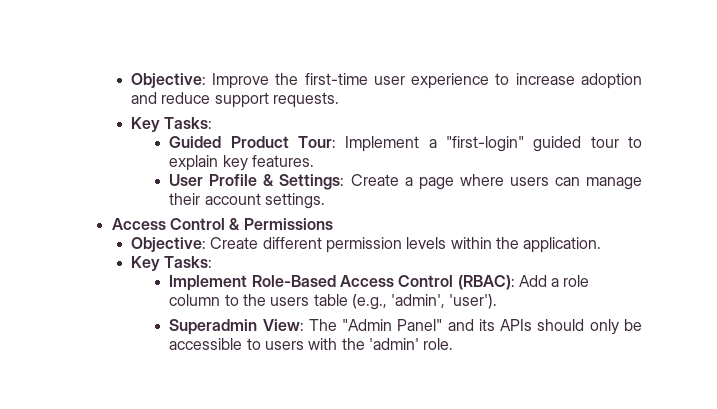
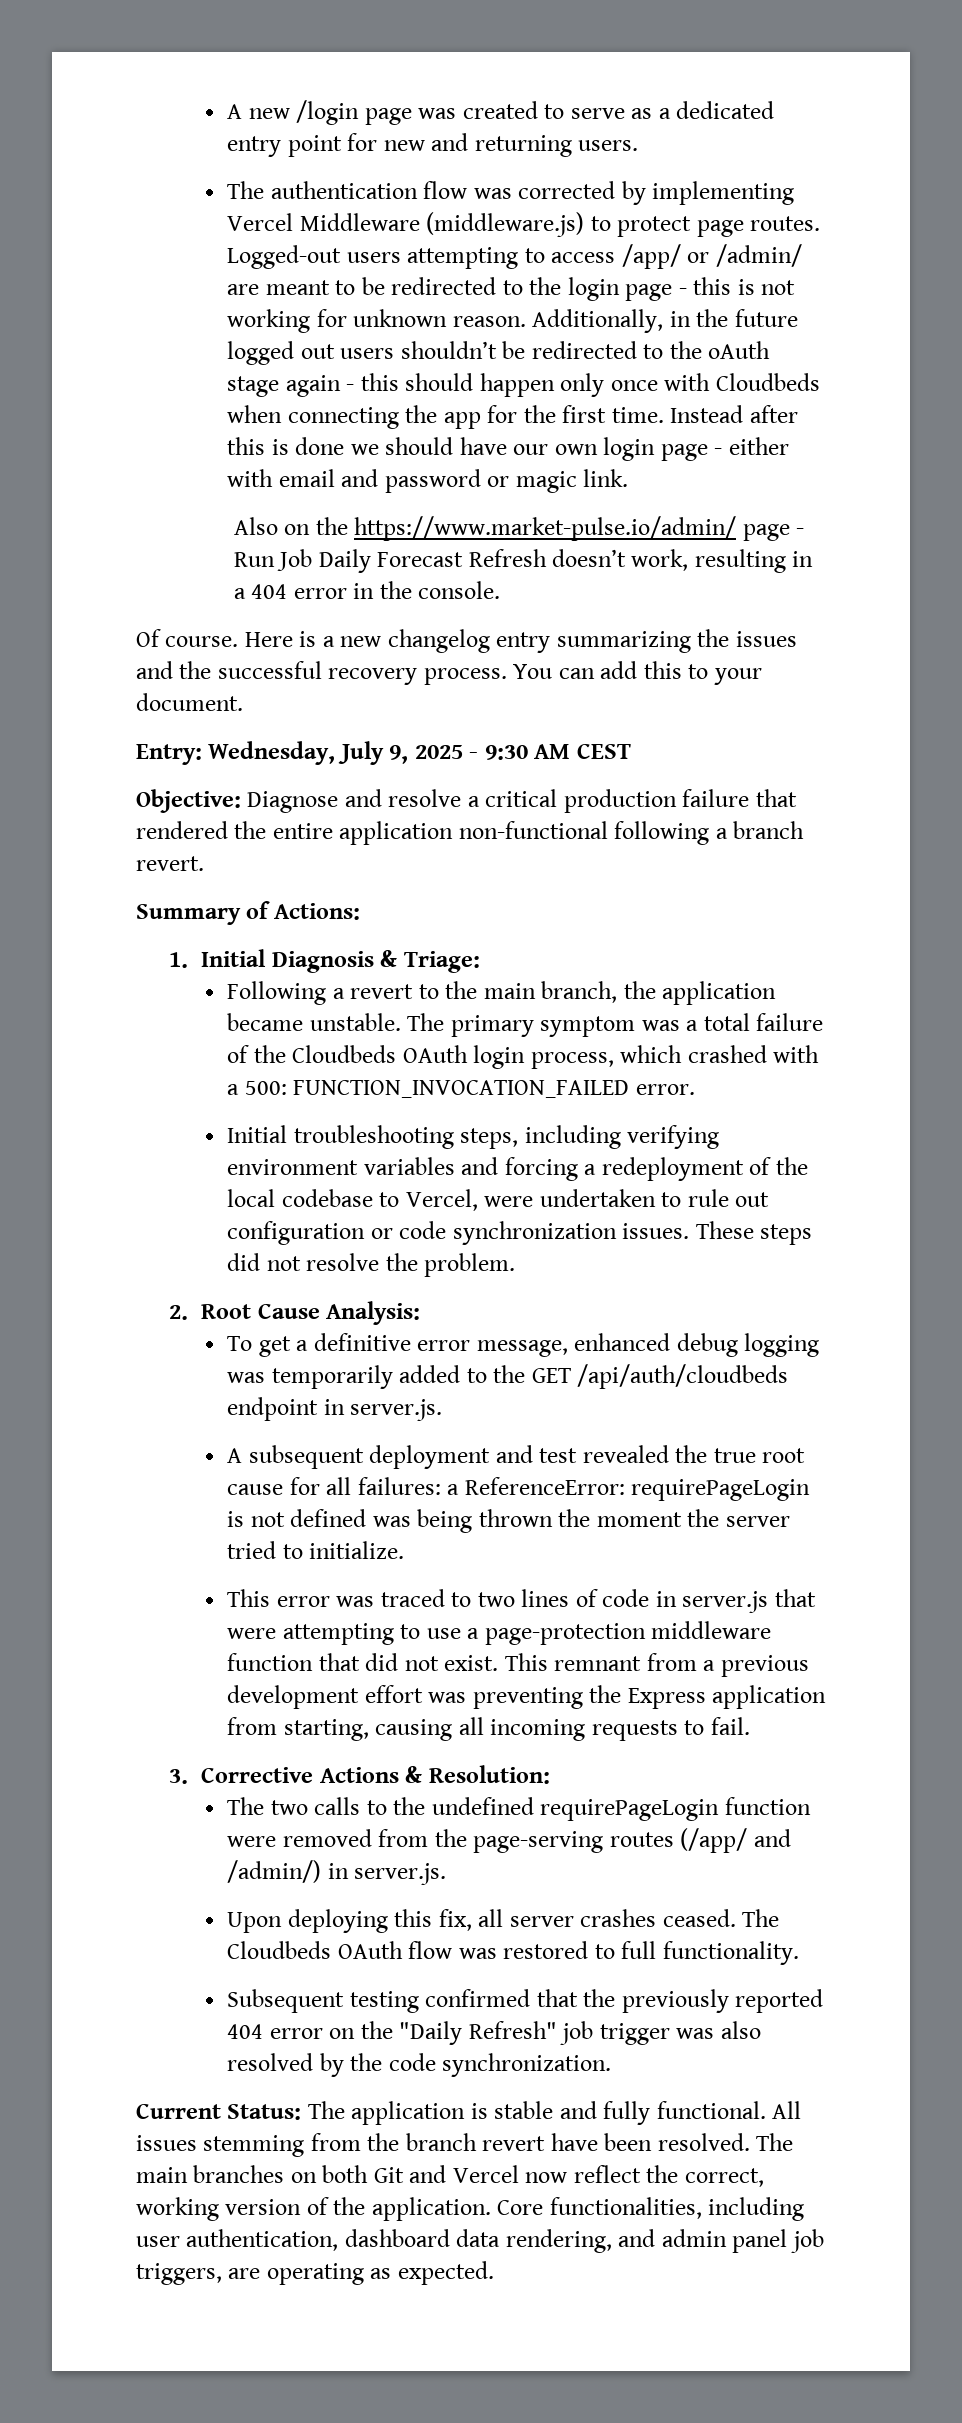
[130,73,642,89] [130,92,339,108] [130,117,213,132] [169,136,642,152] [169,155,314,171] [169,174,643,190] [169,193,325,209] [111,218,333,230] [130,237,602,253] [130,256,213,271] [169,275,590,291] [169,294,498,310] [169,319,642,335] [169,338,454,350] Objective: Improve the first-time user experience to increase adoption and reduce support requests. // Key Tasks: // Guided Product Tour: Implement a "first-login" guided tour to explain key features. // User Profile & Settings: Create a page where users can manage their account settings. // Access Control & Permissions // Objective: Create different permission levels within the application. // Key Tasks: // Implement Role-Based Access Control (RBAC): Add a role column to the users table (e.g., 'admin', 'user'). // Superadmin View: The "Admin Panel" and its APIs should only be accessible to users with the 'admin' role. -> [227,100,775,125] [227,133,639,157] [227,181,795,205] [227,212,821,237] [227,244,802,269] [227,277,796,301] [227,309,798,333] [227,341,771,365] [227,373,820,397] [227,405,798,429] [227,437,789,461] [227,469,629,493] [233,516,804,541] [233,549,814,573] [233,581,500,599] [136,629,797,653] [136,661,762,685] [136,693,243,711] [136,741,631,765] [136,789,797,813] [136,821,805,845] [136,856,204,871] [136,901,360,925] [168,949,480,973] [227,981,777,1005] [227,1013,824,1037] [227,1045,820,1069] [227,1080,695,1098] [227,1125,720,1149] [227,1157,808,1181] [227,1189,770,1211] [227,1221,813,1245] [227,1253,516,1277] [168,1301,421,1325] [227,1333,820,1357] [227,1364,789,1389] [227,1397,443,1421] [227,1445,806,1469] [227,1477,811,1501] [227,1509,790,1533] [227,1541,405,1559] [227,1589,816,1613] [227,1621,772,1645] [227,1653,809,1677] [227,1685,827,1709] [227,1717,750,1741] [168,1765,550,1784] [227,1797,811,1821] [227,1828,791,1853] [227,1860,447,1885] [227,1909,780,1933] [227,1941,799,1965] [227,1989,824,2013] [227,2021,761,2045] [227,2053,612,2077] [136,2101,802,2125] [136,2133,794,2157] [136,2165,764,2187] [136,2197,805,2221] [136,2229,824,2253] [136,2261,494,2285] A new /login page was created to serve as a dedicated entry point for new and returning users. // The authentication flow was corrected by implementing Vercel Middleware (middleware.js) to protect page routes. Logged-out users attempting to access /app/ or /admin/ are meant to be redirected to the login page - this is not working for unknown reason. Additionally, in the future logged out users shouldn’t be redirected to the oAuth stage again - this should happen only once with Cloudbeds when connecting the app for the first time. Instead after this is done we should have our own login page - either with email and password or magic link. // Also on the https://www.market-pulse.io/admin/ page - Run Job Daily Forecast Refresh doesn’t work, resulting in a 404 error in the console. // Of course. Here is a new changelog entry summarizing the issues and the successful recovery process. You can add this to your document. // Entry: Wednesday, July 9, 2025 - 9:30 AM CEST // Objective: Diagnose and resolve a critical production failure that rendered the entire application non-functional following a branch revert. // Summary of Actions: // 1. Initial Diagnosis & Triage: // Following a revert to the main branch, the application became unstable. The primary symptom was a total failure of the Cloudbeds OAuth login process, which crashed with a 500: FUNCTION_INVOCATION_FAILED error. // Initial troubleshooting steps, including verifying environment variables and forcing a redeployment of the local codebase to Vercel, were undertaken to rule out configuration or code synchronization issues. These steps did not resolve the problem. // 2. Root Cause Analysis: // To get a definitive error message, enhanced debug logging was temporarily added to the GET /api/auth/cloudbeds endpoint in server.js. // A subsequent deployment and test revealed the true root cause for all failures: a ReferenceError: requirePageLogin is not defined was being thrown the moment the server tried to initialize. // This error was traced to two lines of code in server.js that were attempting to use a page-protection middleware function that did not exist. This remnant from a previous development effort was preventing the Express application from starting, causing all incoming requests to fail. // 3. Corrective Actions & Resolution: // The two calls to the undefined requirePageLogin function were removed from the page-serving routes (/app/ and /admin/) in server.js. // Upon deploying this fix, all server crashes ceased. The Cloudbeds OAuth flow was restored to full functionality. // Subsequent testing confirmed that the previously reported 404 error on the "Daily Refresh" job trigger was also resolved by the code synchronization. // Current Status: The application is stable and fully functional. All issues stemming from the branch revert have been resolved. The main branches on both Git and Vercel now reflect the correct, working version of the application. Core functionalities, including user authentication, dashboard data rendering, and admin panel job triggers, are operating as expected.

